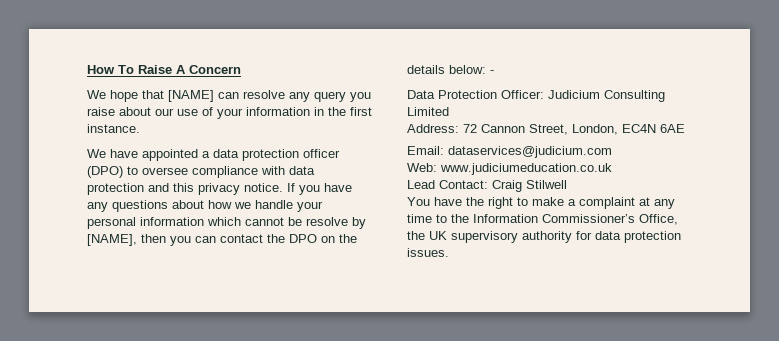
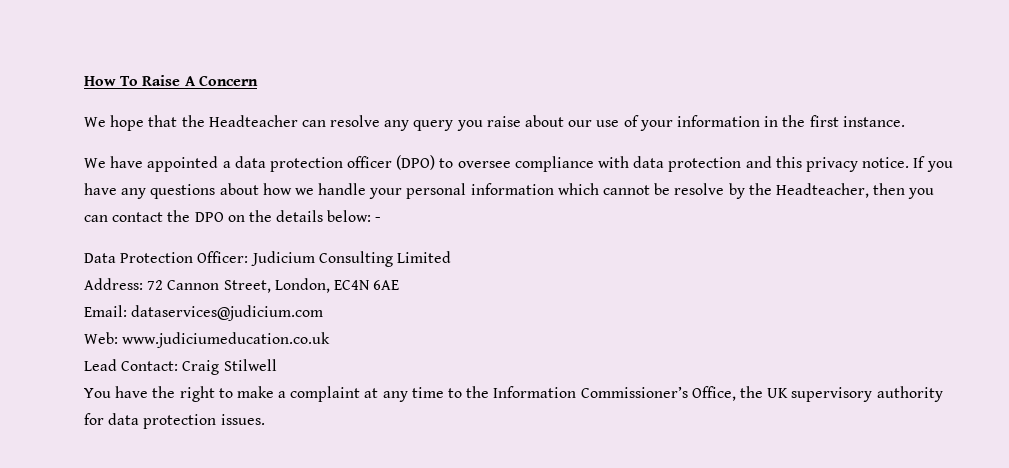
[168,90,214,102] [NAME] -> [181,115,298,127] the Headteacher
[87,234,137,246] [NAME], -> [748,183,869,198] the Headteacher,

